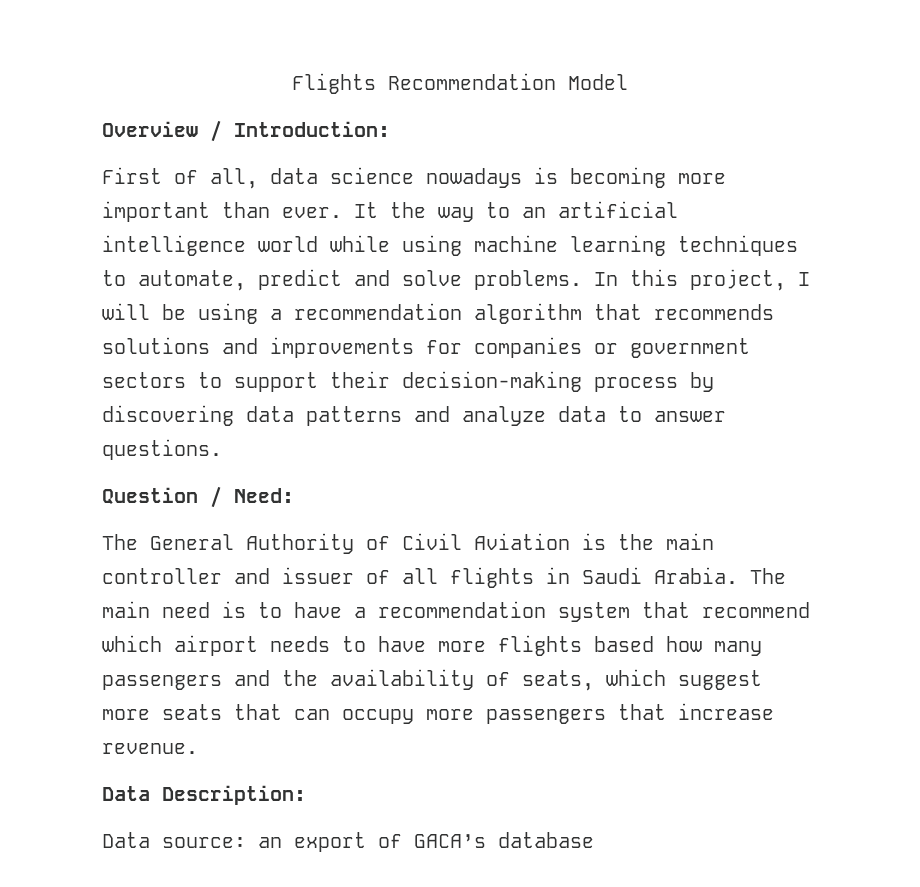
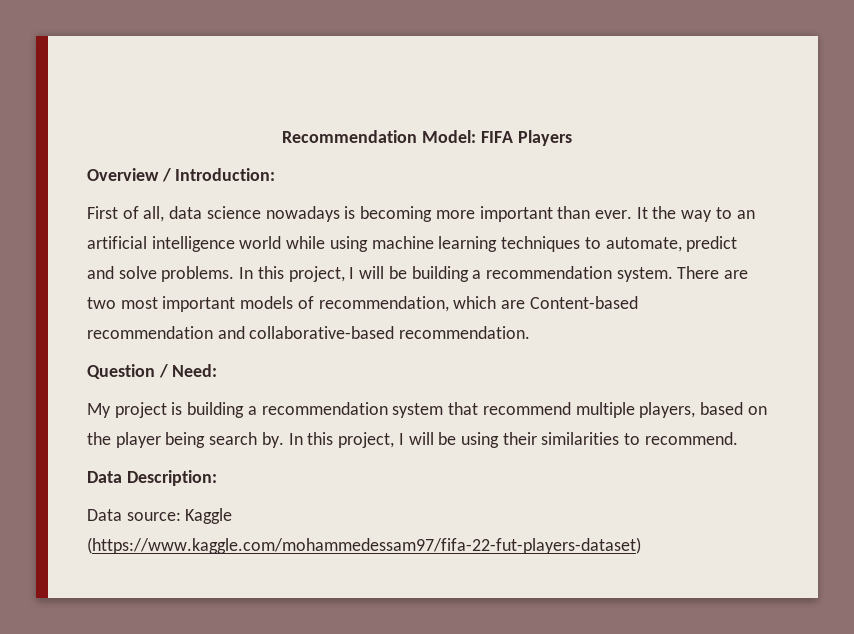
[292,73,628,94] Flights Recommendation Model -> [282,130,572,146] Recommendation Model: FIFA Players
[198,303,774,324] [102,337,750,358] [102,371,714,392] [102,405,726,426] [102,439,222,460] [102,486,294,508] [102,533,714,554] [102,567,786,588] [102,601,342,618] using a recommendation algorithm that recommends solutions and improvements for companies or government sectors to support their decision-making process by discovering data patterns and analyze data to answer questions. // Question / Need: // The General Authority of Civil Aviation is the main controller and issuer of all flights in Saudi Arabia. The main need is to have -> [411,266,749,282] [87,296,638,312] [87,326,531,339] [87,364,218,379] [87,402,245,418] building a recommendation system. There are two most important models of recommendation, which are Content-based recommendation and collaborative-based recommendation. // Question / Need: // My project is building
[102,635,762,656] [102,669,762,691] [102,703,774,724] [102,743,198,754] which airport needs to have more flights based how many passengers and the availability of seats, which suggest more seats that can occupy more passengers that increase revenue. -> [575,402,767,418] [87,432,738,448] multiple players, based on the player being search by. In this project, I will be using their similarities to recommend.
[258,832,594,852] an export of GACA’s database -> [185,508,233,524] [87,537,641,554] Kaggle (https://www.kaggle.com/mohammedessam97/fifa-22-fut-players-dataset)

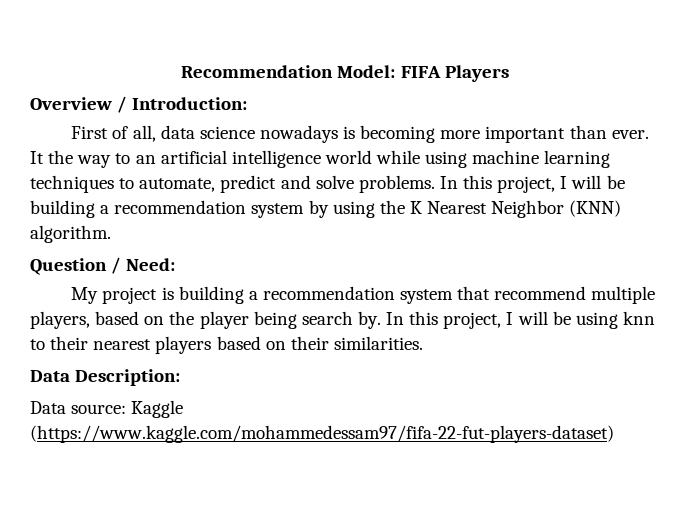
[616,266,749,282] [87,296,638,312] [87,326,531,339] system. There are two most important models of recommendation, which are Content-based recommendation and collaborative-based recommendation. -> [251,200,622,218] [30,225,111,243] system by using the K Nearest Neighbor (KNN) algorithm.
[502,432,738,445] their similarities to recommend. -> [622,311,655,325] [30,336,423,354] knn to their nearest players based on their similarities.

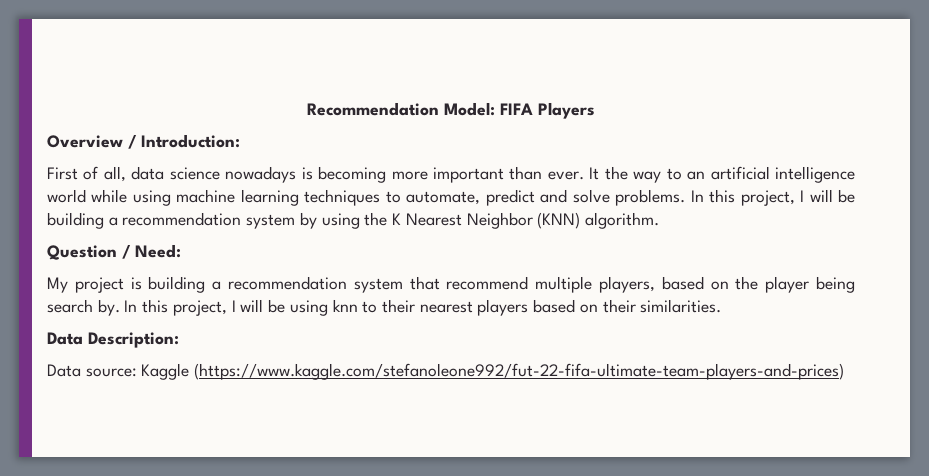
[30,425,614,443] (https://www.kaggle.com/mohammedessam97/fifa-22-fut-players-dataset) -> [194,363,845,380] (https://www.kaggle.com/stefanoleone992/fut-22-fifa-ultimate-team-players-and-prices)

